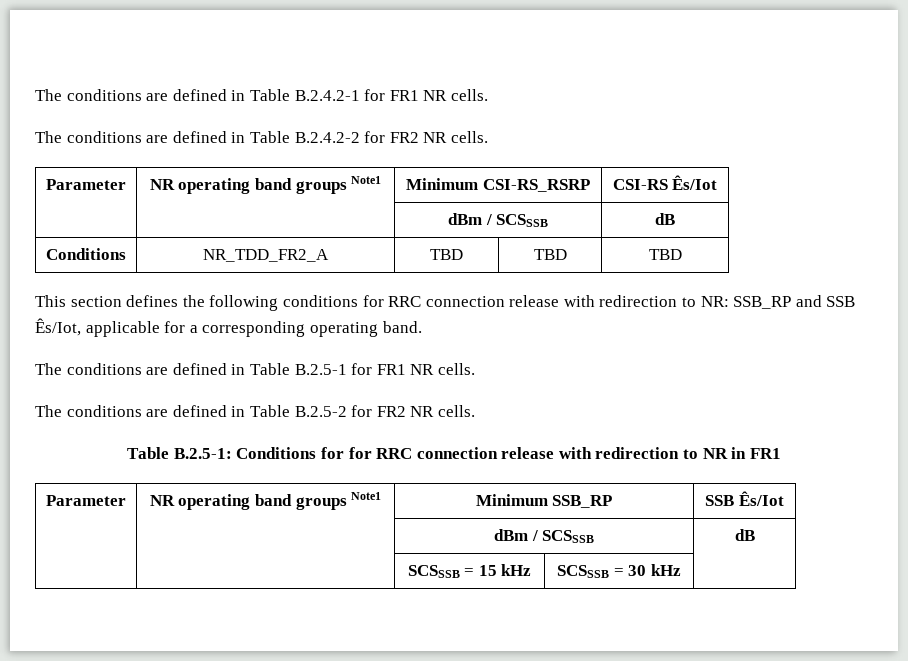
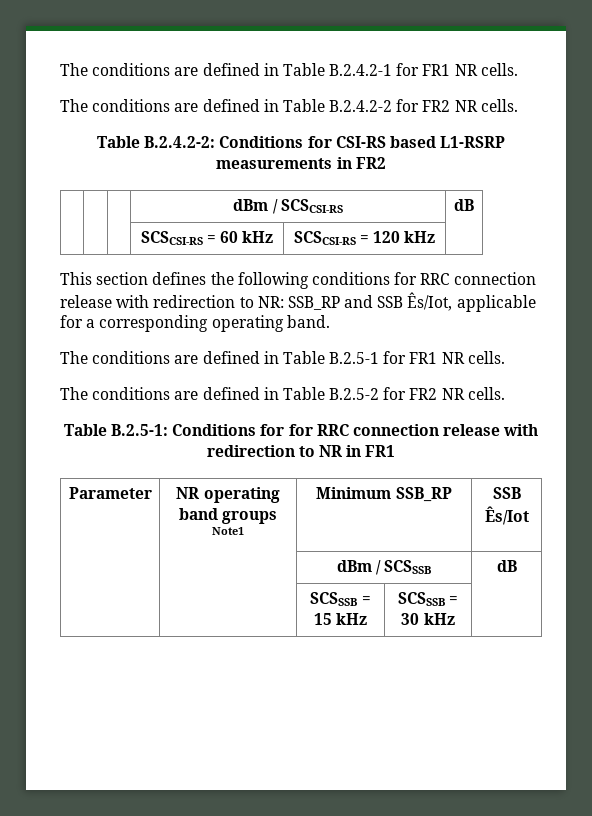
[46,179,126,190] [149,176,382,194] [406,178,590,192] [612,175,718,190] [447,213,549,227] [655,213,675,225] [46,248,126,260] [203,249,329,262] [430,249,463,260] [533,249,567,260] [648,249,682,260] // Parameter | NR operating band groups Note1 | Minimum CSI-RS_RSRP | CSI-RS Ês/Iot // | | dBm / SCSSSB | dB // Conditions | NR_TDD_FR2_A | TBD | TBD | TBD -> [96,136,506,148] [216,157,386,169] [233,199,343,214] [454,199,474,211] [140,231,274,245] [293,231,436,245] // Table B.2.4.2-2: Conditions for CSI-RS based L1-RSRP measurements in FR2 // | | | dBm / SCSCSI-RS | dB // | | | SCSCSI-RS = 60 kHz | SCSCSI-RS = 120 kHz |

